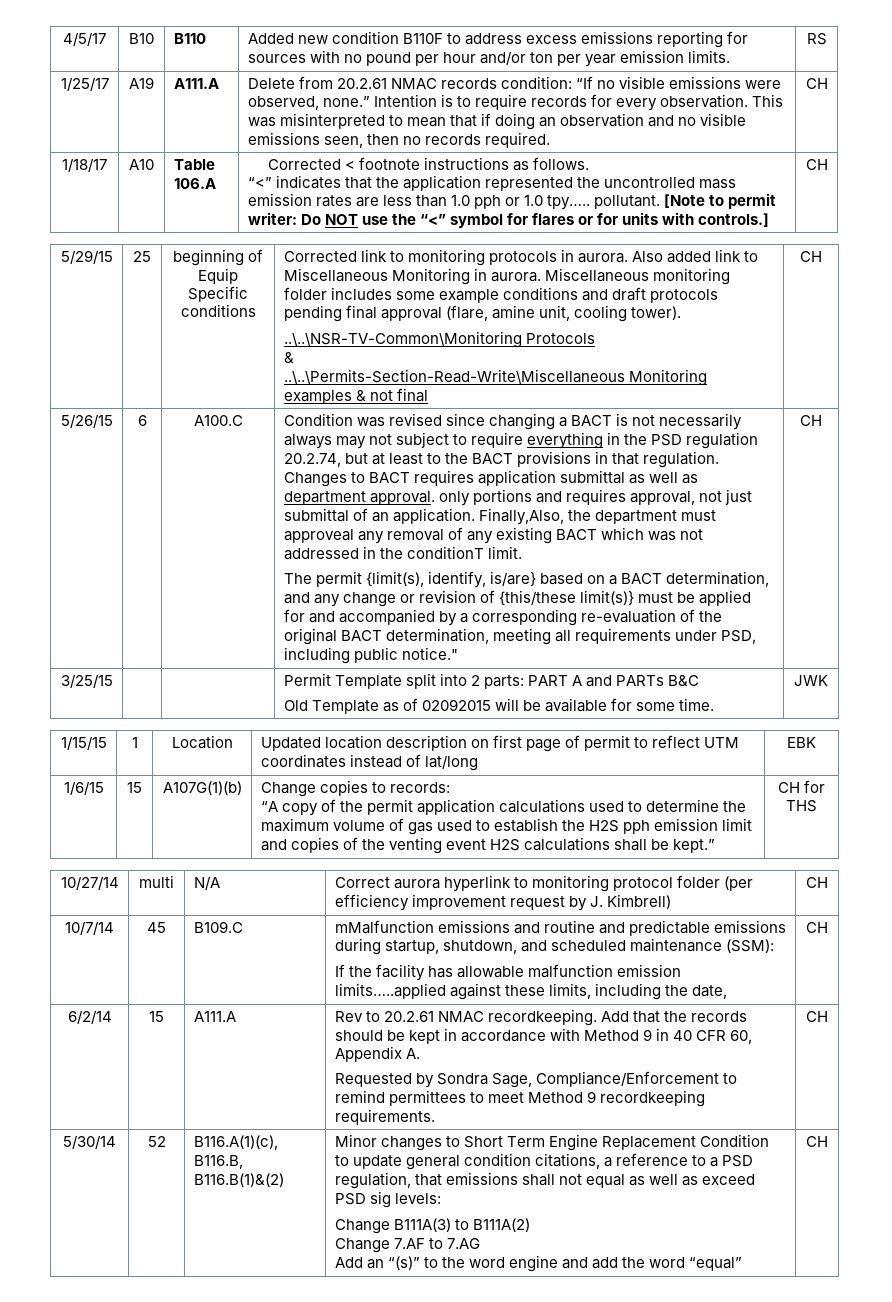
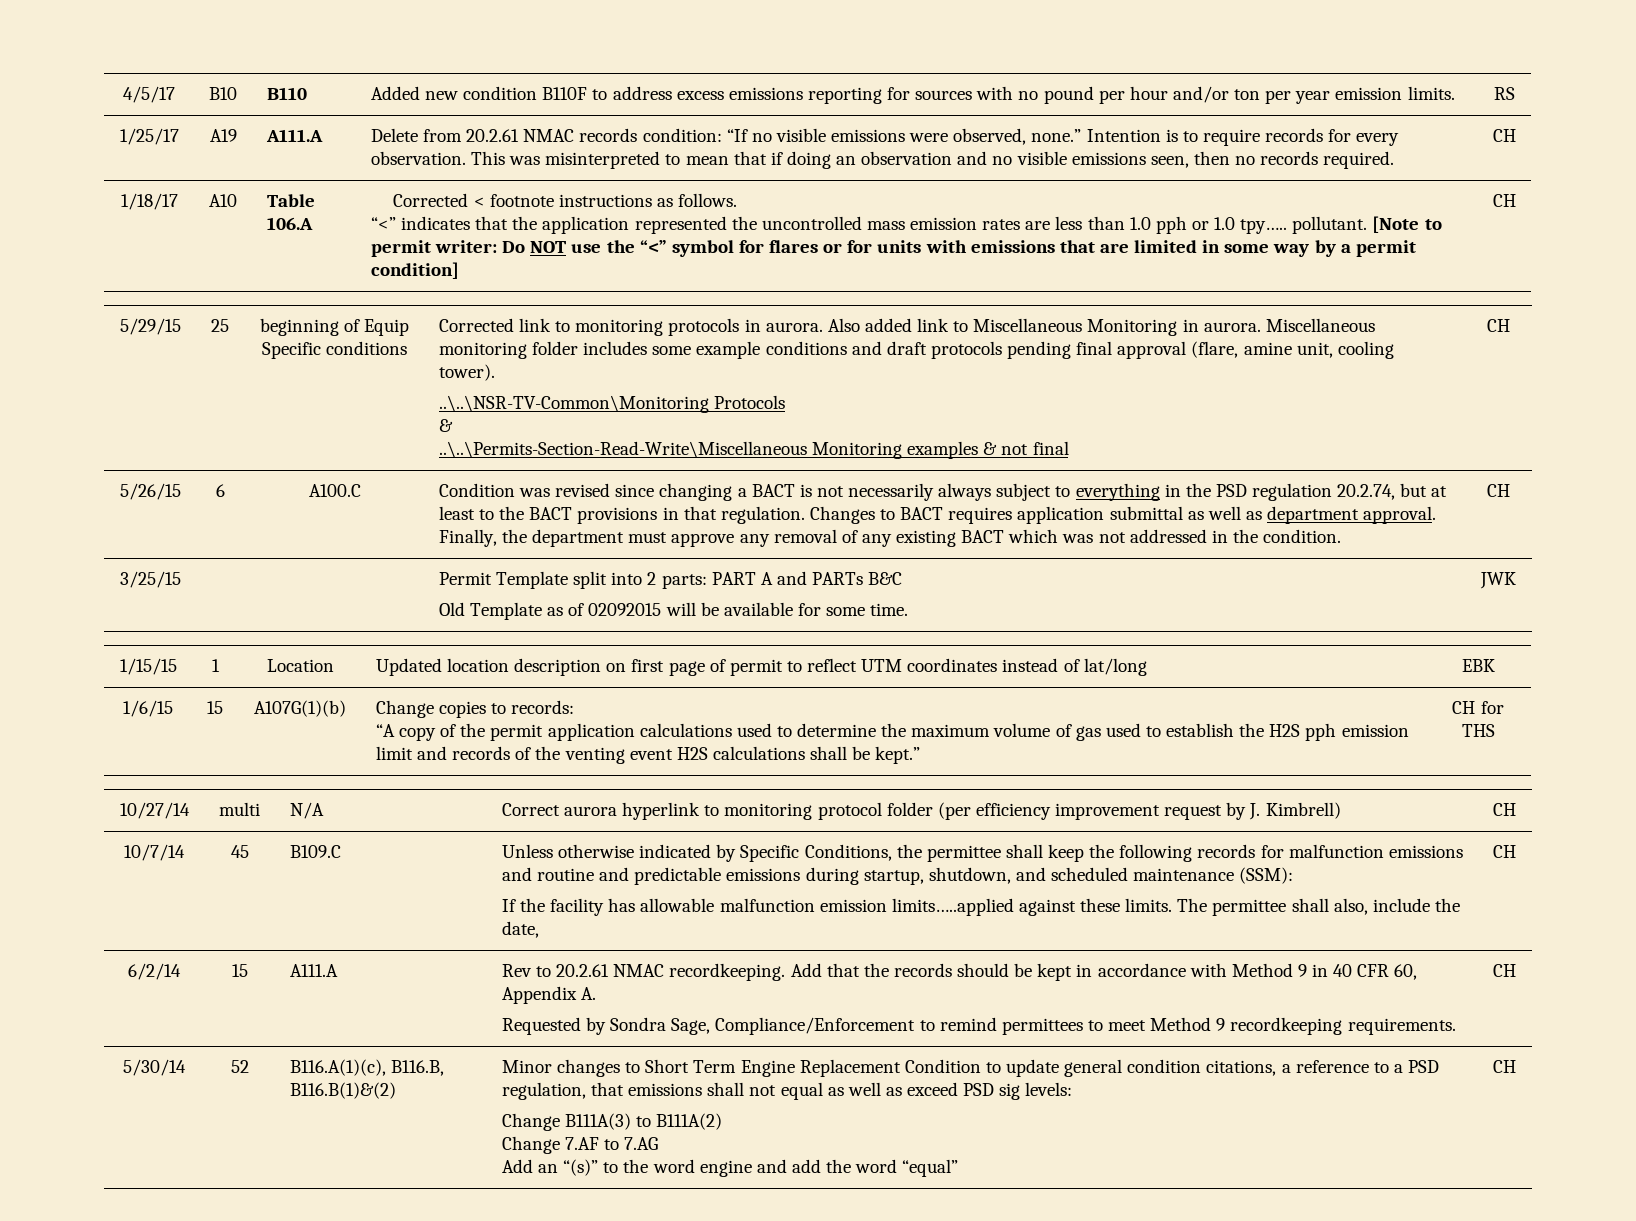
[698,213,770,227] controls.] -> [970,240,1416,257] [370,262,459,279] emissions that are limited in some way by a permit condition]
[335,434,392,449] may not -> (992, 492) none
[471,432,524,448] require -> (1071, 491) none
[438,489,753,506] [283,508,565,525] only portions and requires approval, not just submittal of an application. Finally,Also, -> [438,529,497,547] Finally,
[283,529,354,543] approveal -> [671,533,735,547] approve
[406,546,523,559] [283,571,770,588] [283,590,752,607] [283,609,723,626] [283,628,757,645] [283,647,458,664] conditionT limit. // The permit {limit(s), identify, is/are} based on a BACT determination, and any change or revision of {this/these limit(s)} must be applied for and accompanied by a corresponding re-evaluation of the original BACT determination, meeting all requirements under PSD, including public notice." -> [1263,529,1342,543] condition.
[290,837,339,853] copies -> [452,746,511,760] records
[334,920,434,934] mMalfunction -> [501,844,1384,862] Unless otherwise indicated by Specific Conditions, the permittee shall keep the following records for malfunction
[548,983,662,1000] limits, including -> [1125,898,1430,916] limits. The permittee shall also, include

